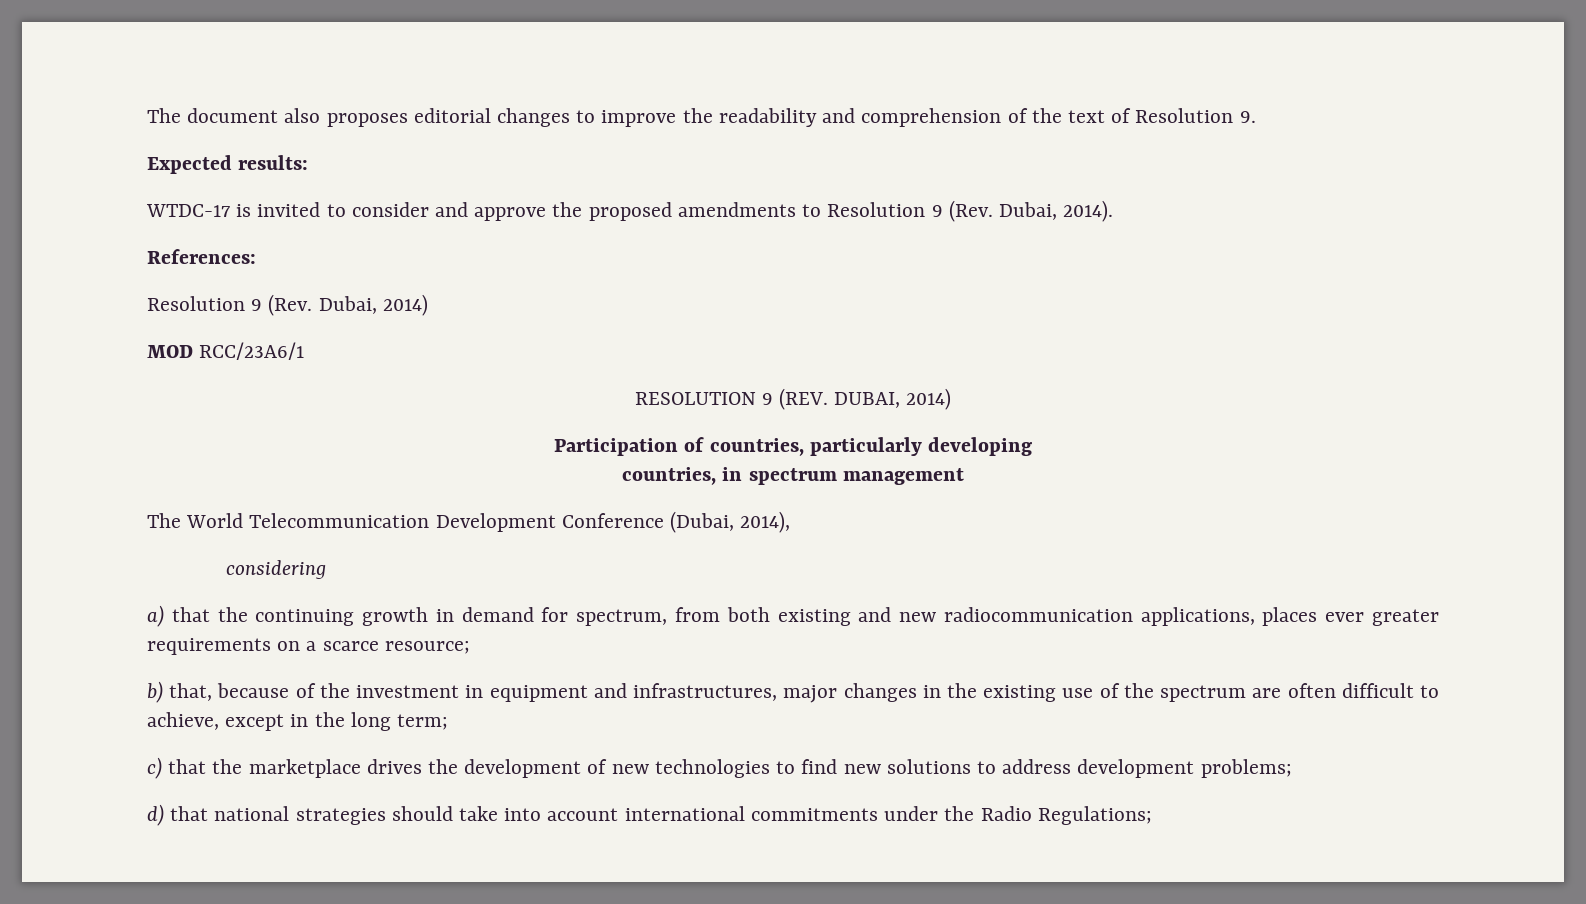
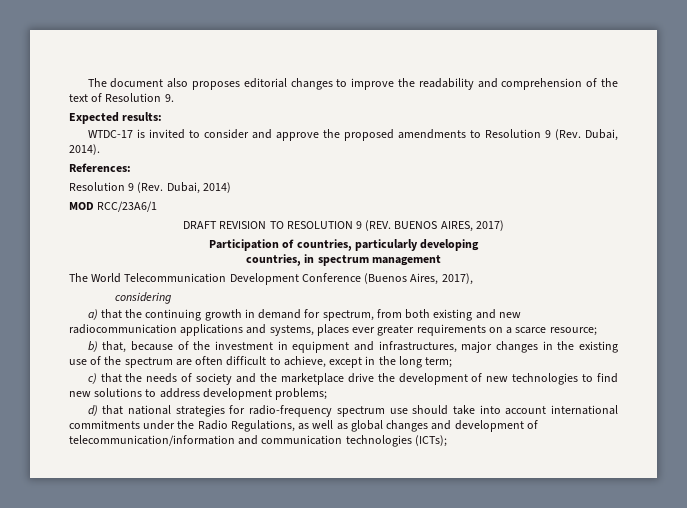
[634,388,952,410] RESOLUTION 9 (REV. DUBAI, 2014) -> [183,220,504,232] DRAFT REVISION TO RESOLUTION 9 (REV. BUENOS AIRES, 2017)
[670,511,791,533] (Dubai, 2014), -> [364,273,473,285] (Buenos Aires, 2017),
[1140,607,1255,626] applications, -> [180,324,314,336] applications and systems,
[248,759,422,778] marketplace drives -> [146,373,374,385] needs of society and the marketplace drive
(386, 816) none -> [229,405,408,417] for radio-frequency spectrum use
[1037,806,1152,825] Regulations; -> [230,420,538,432] [69,435,447,447] Regulations, as well as global changes and development of telecommunication/information and communication technologies (ICTs);

